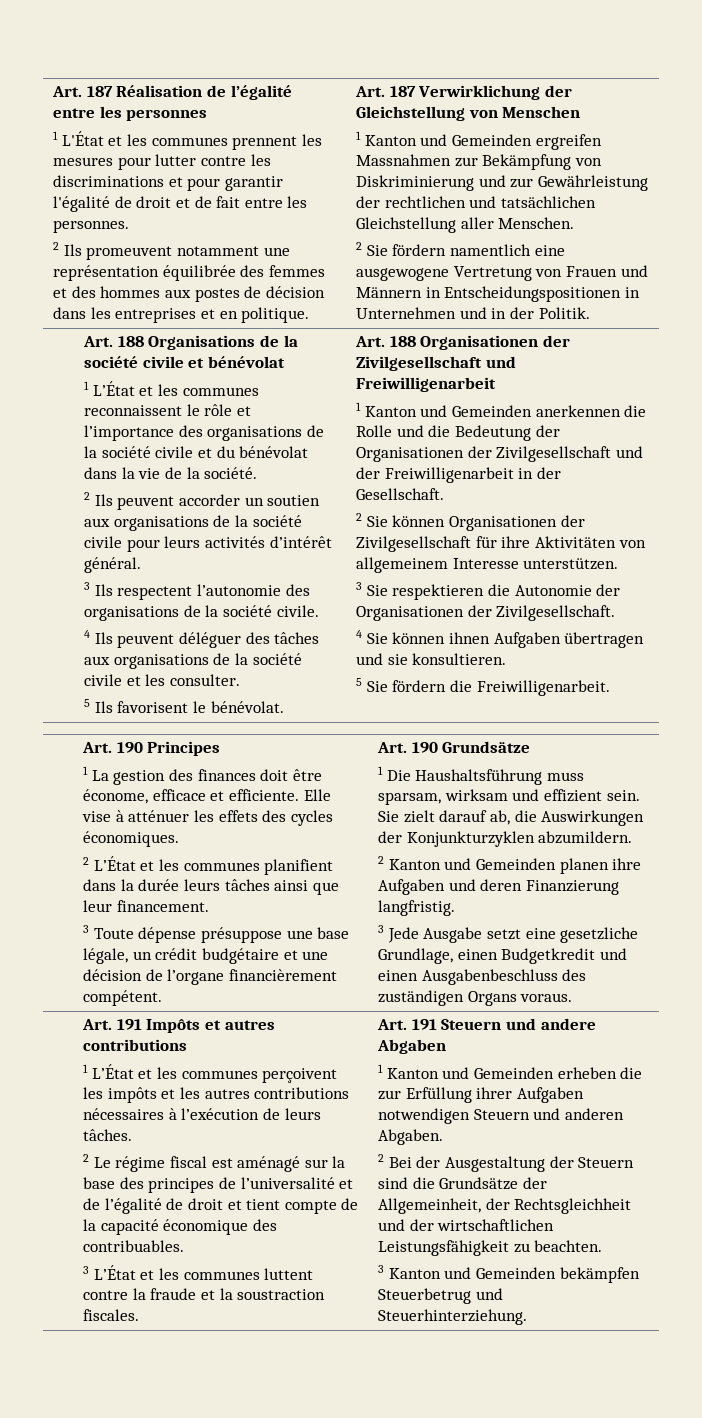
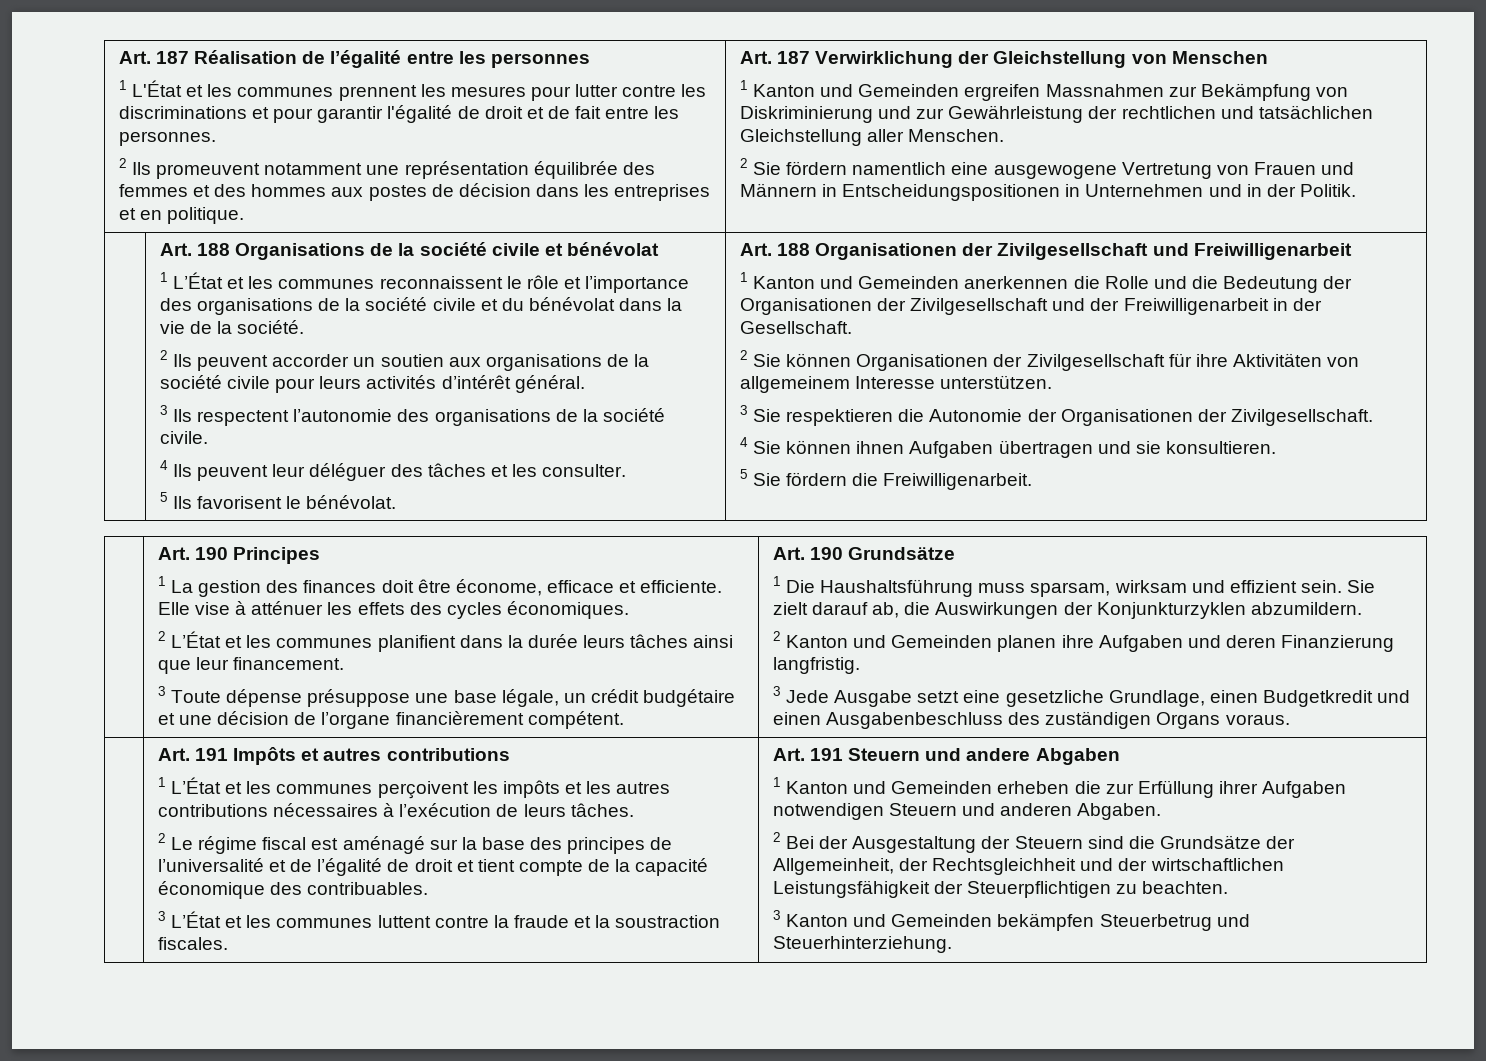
(175, 641) none -> [272,464,306,477] leur
[84,653,302,669] [84,674,123,686] aux organisations de la société civile -> (486, 470) none
(510, 1248) none -> [934,881,1112,898] der Steuerpflichtigen

